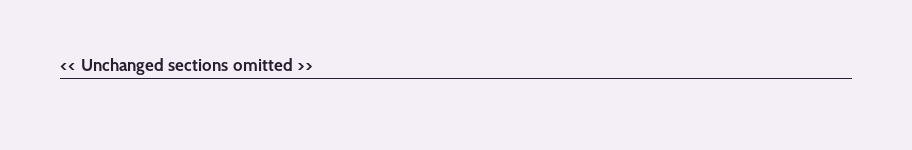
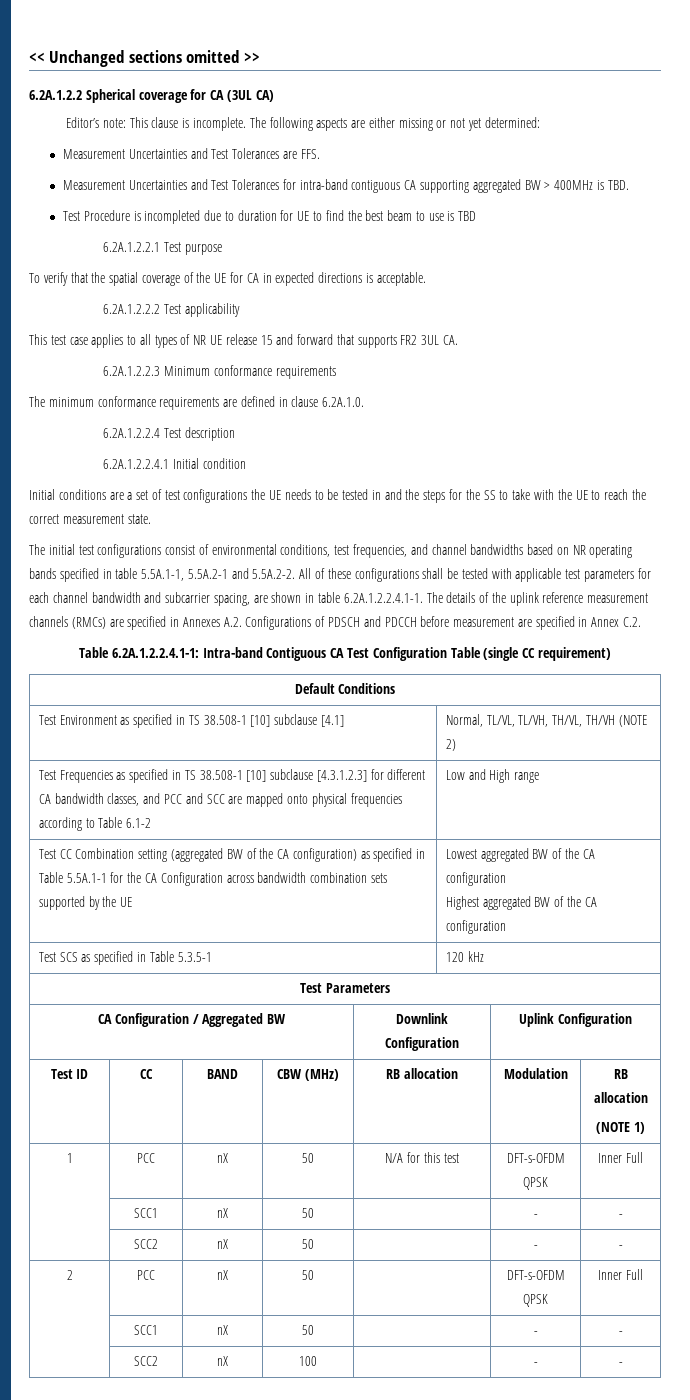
(314, 67) none -> [29,89,274,103] [66,117,540,131] [62,148,320,159] [62,179,629,193] [62,210,477,224] [103,242,222,255] [29,272,426,286] [103,303,240,317] [29,334,459,348] [103,365,336,379] [29,396,365,410] [103,427,235,441] [103,458,246,469] [29,489,646,503] [29,514,151,524] [29,544,633,558] [29,568,651,582] [29,592,649,606] [29,616,642,630] [79,647,611,661] [294,683,396,694] [38,714,344,728] [445,714,647,727] [445,739,456,751] [38,769,426,783] [38,793,402,807] [38,817,152,831] [445,769,540,783] [38,848,426,862] [38,872,387,886] [38,896,133,910] [445,848,595,862] [445,872,506,886] [445,896,597,910] [445,920,506,934] [38,951,212,965] [445,951,484,962] [300,983,390,993] [97,1013,286,1027] [396,1013,448,1024] [385,1037,459,1051] [519,1013,632,1027] [50,1069,89,1079] [140,1069,153,1079] [207,1069,238,1079] [277,1069,339,1081] [386,1068,458,1079] [503,1068,568,1079] [613,1069,628,1079] [593,1092,648,1103] [596,1122,645,1134] [66,1153,73,1163] [137,1153,155,1163] [217,1153,228,1163] [302,1153,314,1163] [385,1152,459,1163] [506,1153,565,1163] [523,1177,548,1190] [598,1152,643,1163] [134,1208,158,1218] [217,1208,228,1218] [302,1208,314,1218] [533,1214,538,1218] [618,1214,623,1218] [134,1239,158,1249] [217,1239,228,1249] [302,1239,314,1249] [533,1245,538,1249] [618,1245,623,1249] [66,1270,73,1280] [137,1270,155,1280] [217,1270,228,1280] [302,1270,314,1280] [506,1270,565,1280] [523,1294,548,1307] [598,1269,643,1280] [134,1325,158,1335] [217,1325,228,1335] [302,1325,314,1335] [533,1331,538,1335] [618,1331,623,1335] [134,1356,158,1366] [217,1356,228,1366] [299,1356,317,1366] [533,1362,538,1366] [618,1362,623,1366] // 6.2A.1.2.2 Spherical coverage for CA (3UL CA) // Editor’s note: This clause is incomplete. The following aspects are either missing or not yet determined: // Measurement Uncertainties and Test Tolerances are FFS. // Measurement Uncertainties and Test Tolerances for intra-band contiguous CA supporting aggregated BW > 400MHz is TBD. // Test Procedure is incompleted due to duration for UE to find the best beam to use is TBD // 6.2A.1.2.2.1 Test purpose // To verify that the spatial coverage of the UE for CA in expected directions is acceptable. // 6.2A.1.2.2.2 Test applicability // This test case applies to all types of NR UE release 15 and forward that supports FR2 3UL CA. // 6.2A.1.2.2.3 Minimum conformance requirements // The minimum conformance requirements are defined in clause 6.2A.1.0. // 6.2A.1.2.2.4 Test description // 6.2A.1.2.2.4.1 Initial condition // Initial conditions are a set of test configurations the UE needs to be tested in and the steps for the SS to take with the UE to reach the correct measurement state. // The initial test configurations consist of environmental conditions, test frequencies, and channel bandwidths based on NR operating bands specified in table 5.5A.1-1, 5.5A.2-1 and 5.5A.2-2. All of these configurations shall be tested with applicable test parameters for each channel bandwidth and subcarrier spacing, are shown in table 6.2A.1.2.2.4.1-1. The details of the uplink reference measurement channels (RMCs) are specified in Annexes A.2. Configurations of PDSCH and PDCCH before measurement are specified in Annex C.2. // Table 6.2A.1.2.2.4.1-1: Intra-band Contiguous CA Test Configuration Table (single CC requirement) // Default Conditions // Test Environment as specified in TS 38.508-1 [10] subclause [4.1] | Normal, TL/VL, TL/VH, TH/VL, TH/VH (NOTE 2) // Test Frequencies as specified in TS 38.508-1 [10] subclause [4.3.1.2.3] for different CA bandwidth classes, and PCC and SCC are mapped onto physical frequencies according to Table 6.1-2 | Low and High range // Test CC Combination setting (aggregated BW of the CA configuration) as specified in Table 5.5A.1-1 for the CA Configuration across bandwidth combination sets supported by the UE | Lowest aggregated BW of the CA configuration // Highest aggregated BW of the CA configuration // Test SCS as specified in Table 5.3.5-1 | 120 kHz // Test Parameters // CA Configuration / Aggregated BW | Downlink Configuration | Uplink Configuration // Test ID | CC | BAND | CBW (MHz) | RB allocation | Modulation | RB allocation // (NOTE 1) // 1 | PCC | nX | 50 | N/A for this test | DFT-s-OFDM QPSK | Inner Full // | SCC1 | nX | 50 | | - | - // | SCC2 | nX | 50 | | - | - // 2 | PCC | nX | 50 | | DFT-s-OFDM QPSK | Inner Full // | SCC1 | nX | 50 | | - | - // | SCC2 | nX | 100 | | - | -

